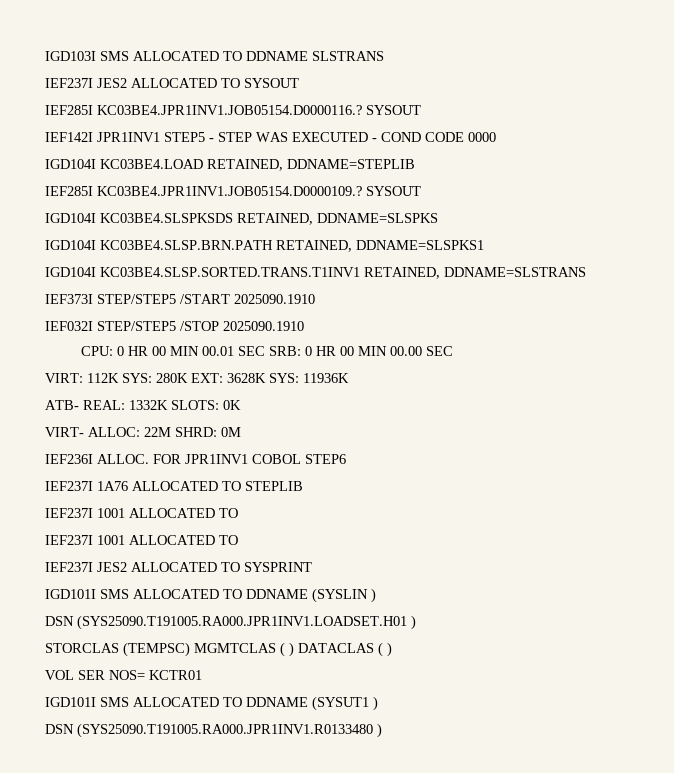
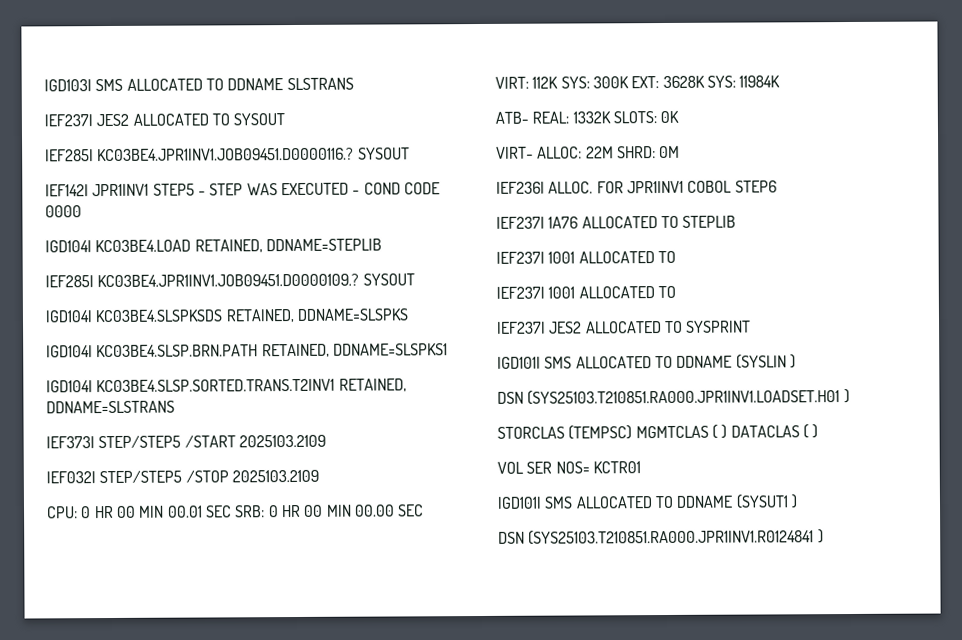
[97,105,362,115] KC03BE4.JPR1INV1.JOB05154.D0000116.? -> [97,147,355,162] KC03BE4.JPR1INV1.JOB09451.D0000116.?
[97,186,362,196] KC03BE4.JPR1INV1.JOB05154.D0000109.? -> [97,273,360,288] KC03BE4.JPR1INV1.JOB09451.D0000109.?
[100,267,360,277] KC03BE4.SLSP.SORTED.TRANS.T1INV1 -> [96,378,336,393] KC03BE4.SLSP.SORTED.TRANS.T2INV1
[234,294,315,304] 2025090.1910 -> [238,434,326,448] 2025103.2109
[223,321,304,331] 2025090.1910 -> [231,469,319,483] 2025103.2109
[156,373,188,383] 280K -> [592,76,629,89] 300K
[303,373,349,383] 11936K -> [739,75,781,88] 11984K
[77,615,407,630] (SYS25090.T191005.RA000.JPR1INV1.LOADSET.H01 -> [527,389,841,405] (SYS25103.T210851.RA000.JPR1INV1.LOADSET.H01
[77,723,373,738] (SYS25090.T191005.RA000.JPR1INV1.R0133480 -> [528,529,815,545] (SYS25103.T210851.RA000.JPR1INV1.R0124841

